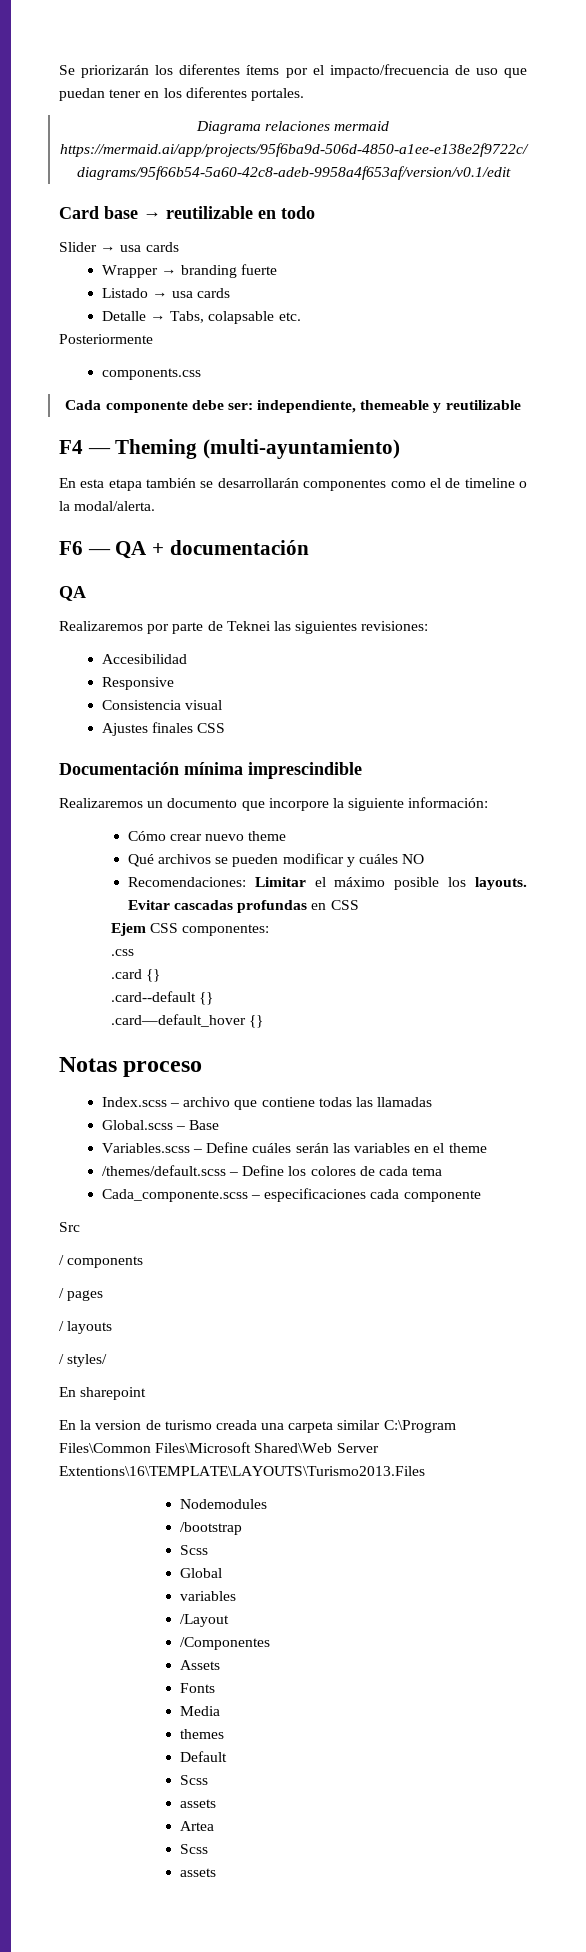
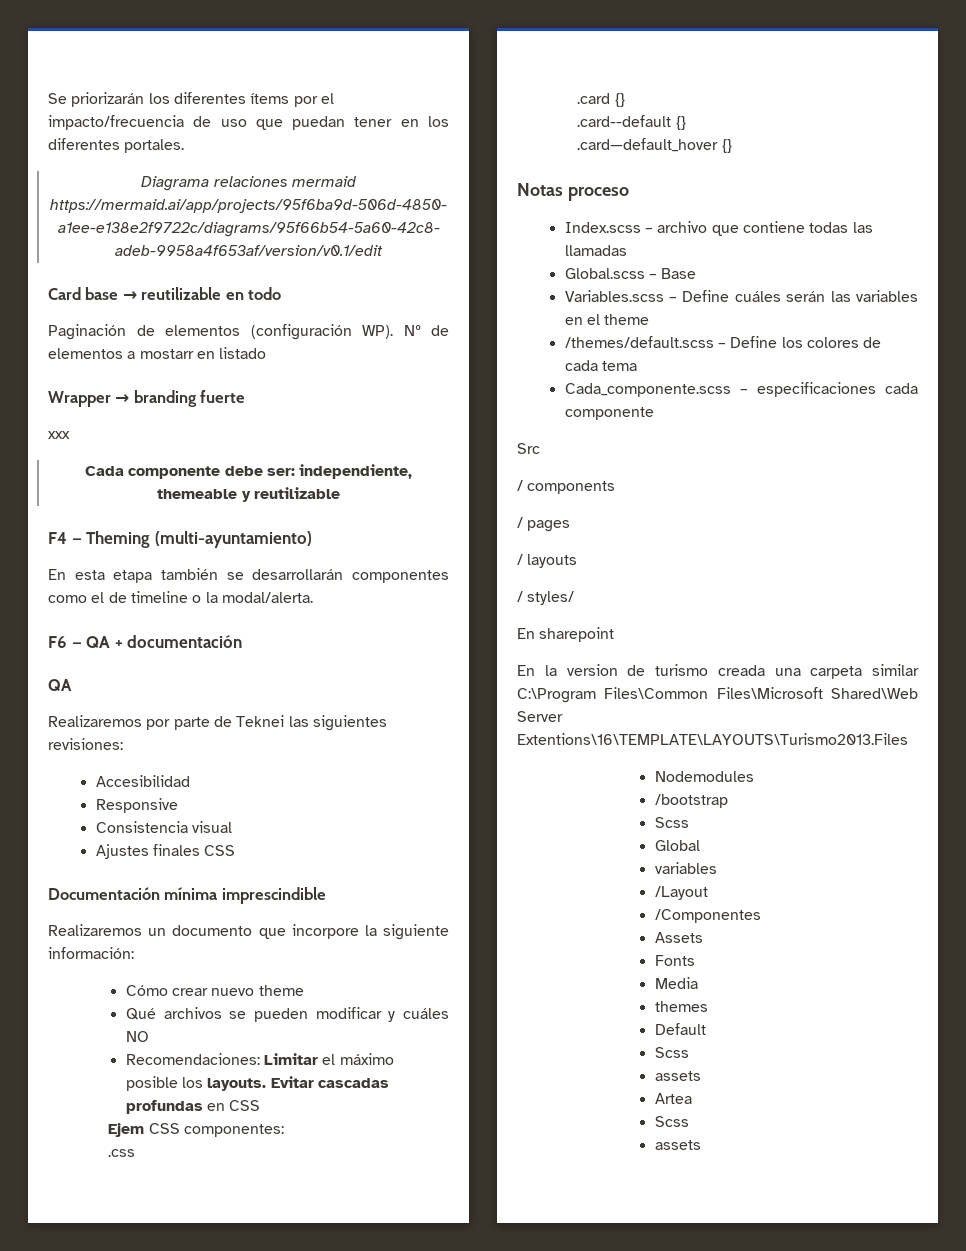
[59,242,179,252] [101,264,278,278] [101,288,231,298] [101,311,301,324] [59,334,153,344] [101,368,201,380] Slider → usa cards // Wrapper → branding fuerte // Listado → usa cards // Detalle → Tabs, colapsable etc. // Posteriormente // components.css -> [48,324,449,340] [48,347,267,359] [48,390,246,407] [48,431,70,439] Paginación de elementos (configuración WP). Nº de elementos a mostarr en listado // Wrapper → branding fuerte // xxx

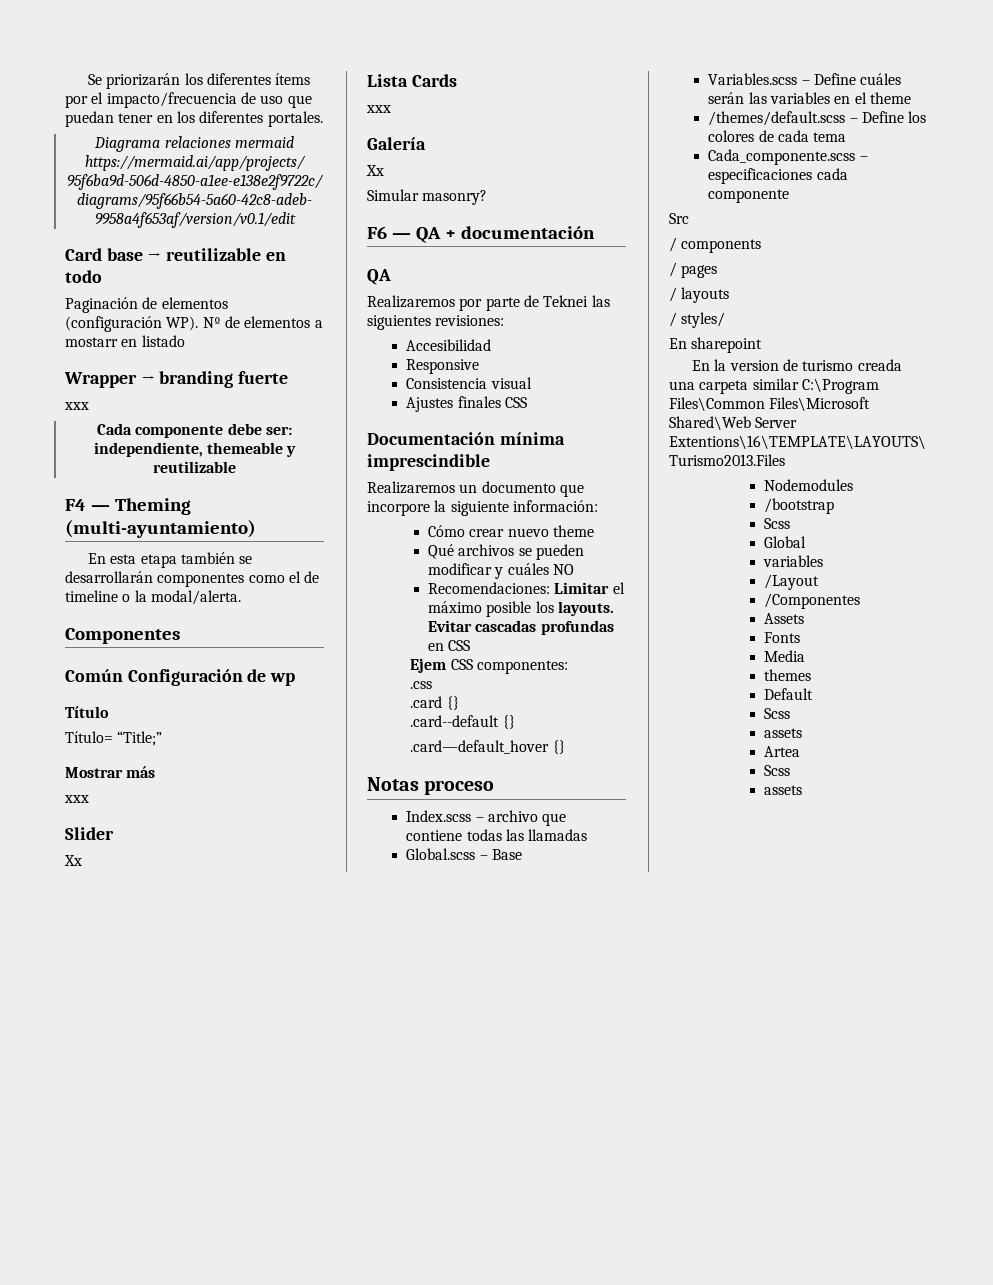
(313, 597) none -> [65,628,180,644] [65,669,296,686] [65,706,109,718] [65,731,163,746] [65,766,156,778] [64,795,89,803] [65,827,114,840] [64,855,82,866] [367,74,457,87] [366,105,391,113] [367,137,426,150] [366,165,384,176] [367,189,488,205] // Componentes // Común Configuración de wp // Título // Título= “Title;” // Mostrar más // xxx // Slider // Xx // Lista Cards // xxx // Galería // Xx // Simular masonry?

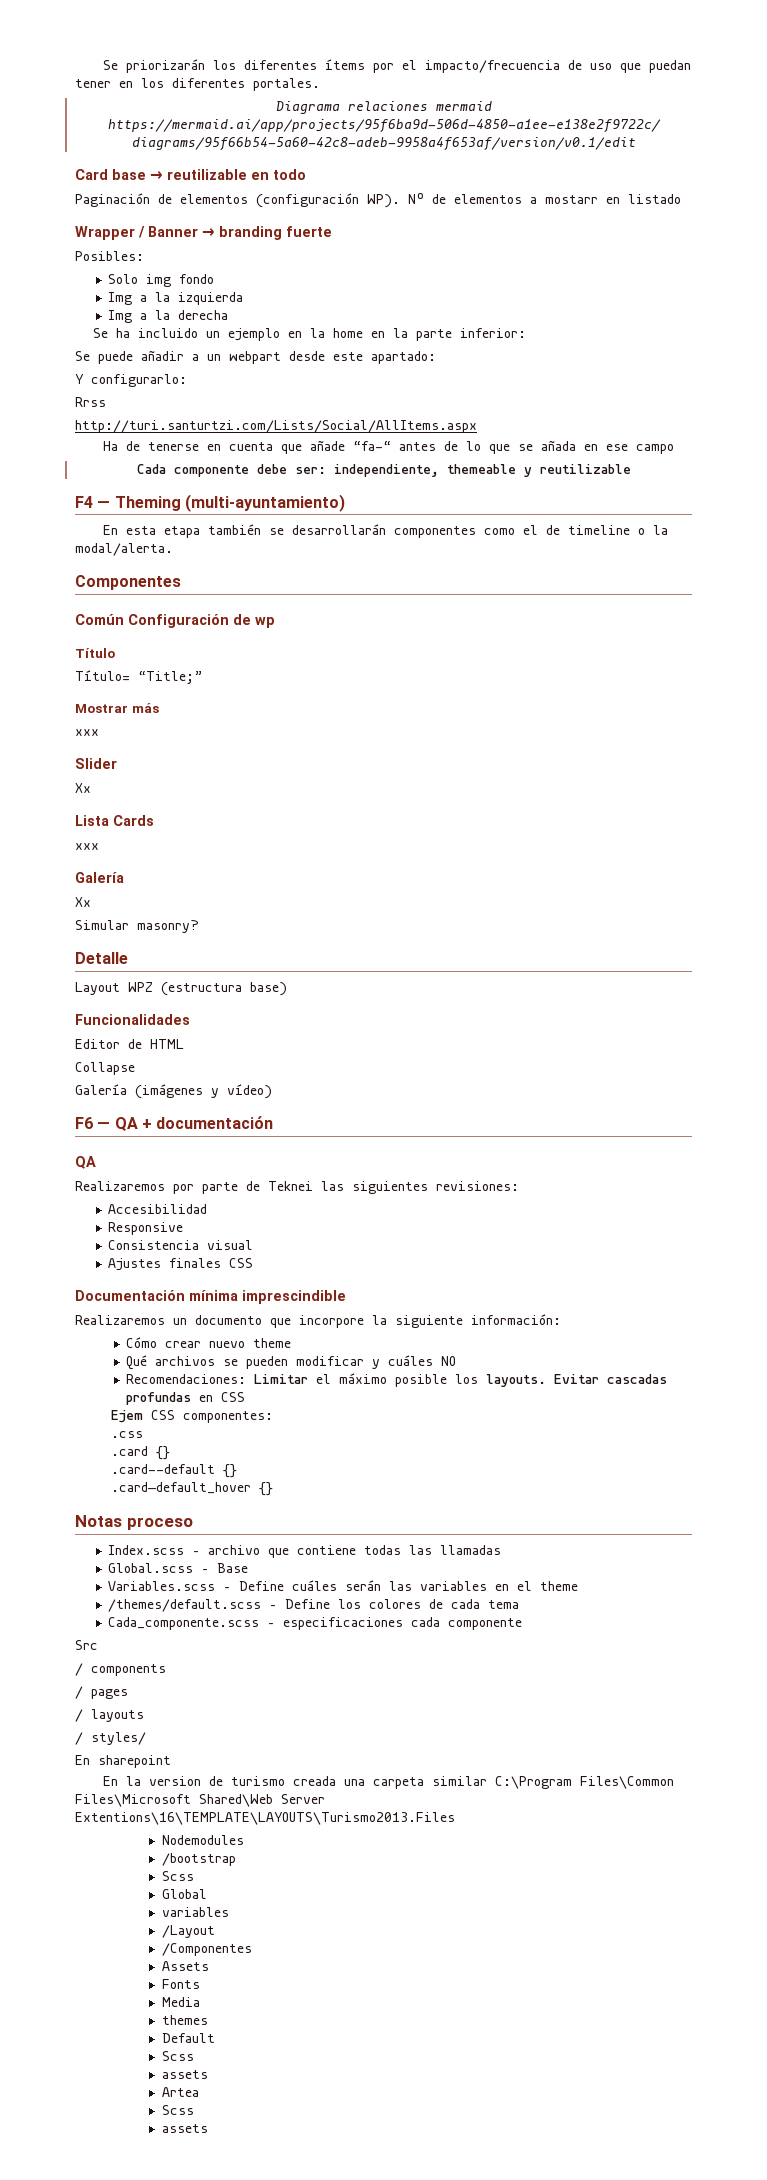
(137, 380) none -> [138,226,198,238] / Banner
[64,402,89,410] xxx -> [75,251,144,261] [108,274,215,287] [108,292,244,305] [108,310,229,323] [92,328,526,341] [75,350,436,364] [75,374,187,387] [75,397,106,407] [75,420,477,433] [103,440,675,454] Posibles: // Solo img fondo // Img a la izquierda // Img a la derecha // Se ha incluido un ejemplo en la home en la parte inferior: // Se puede añadir a un webpart desde este apartado: // Y configurarlo: // Rrss // http://turi.santurtzi.com/Lists/Social/AllItems.aspx // Ha de tenerse en cuenta que añade “fa-“ antes de lo que se añada en ese campo
(488, 197) none -> [75,952,128,964] [75,982,287,996] [75,1014,190,1025] [75,1039,184,1049] [75,1062,135,1075] [75,1084,272,1099] // Detalle // Layout WPZ (estructura base) // Funcionalidades // Editor de HTML // Collapse // Galería (imágenes y vídeo)

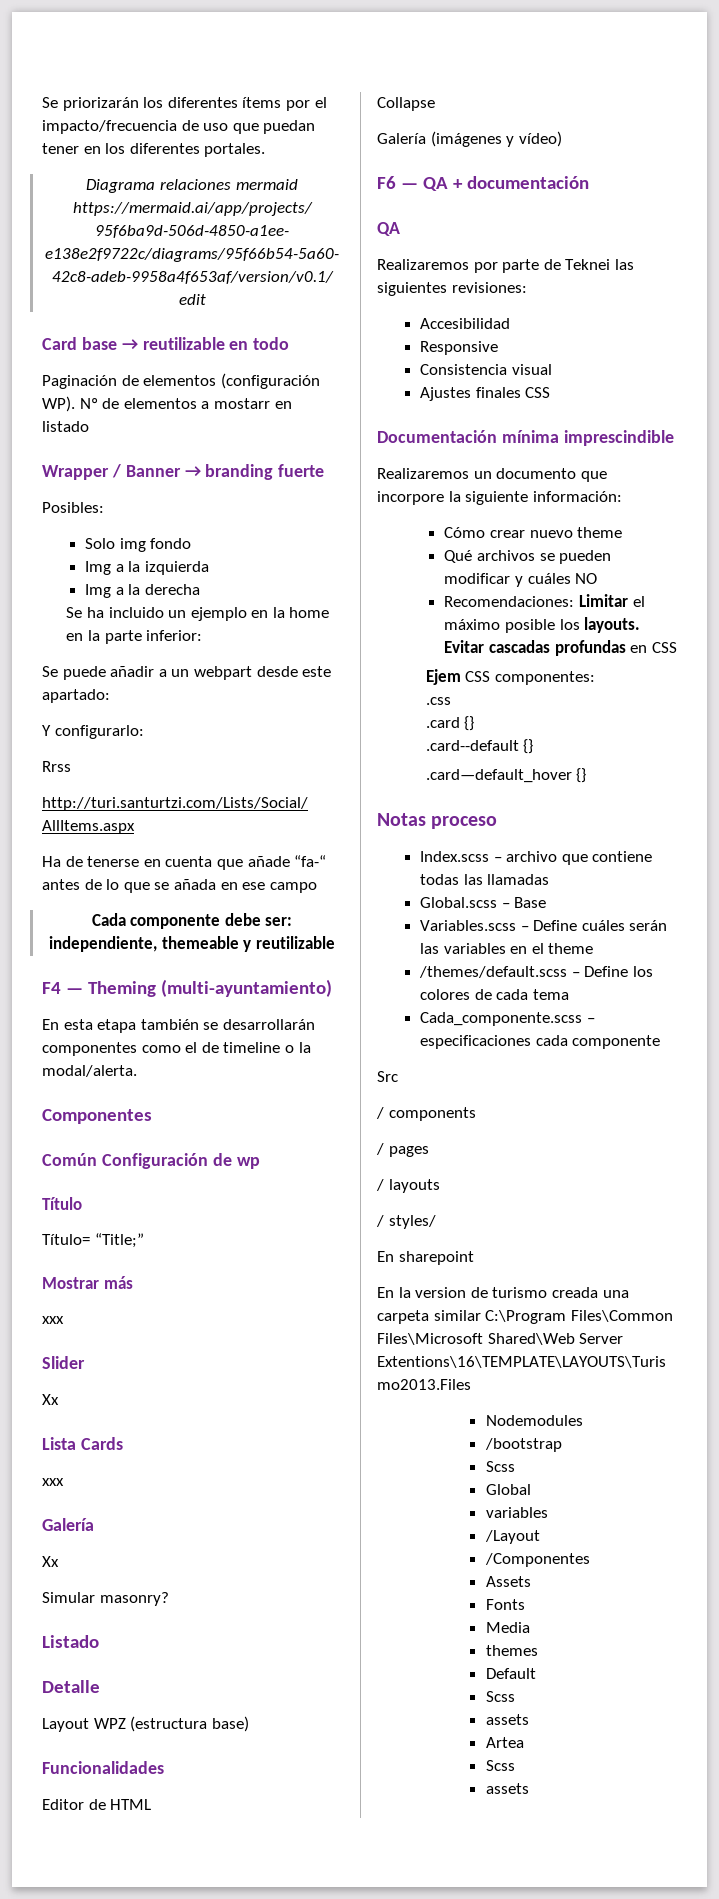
(199, 926) none -> [42,1635,99,1648] // Listado

